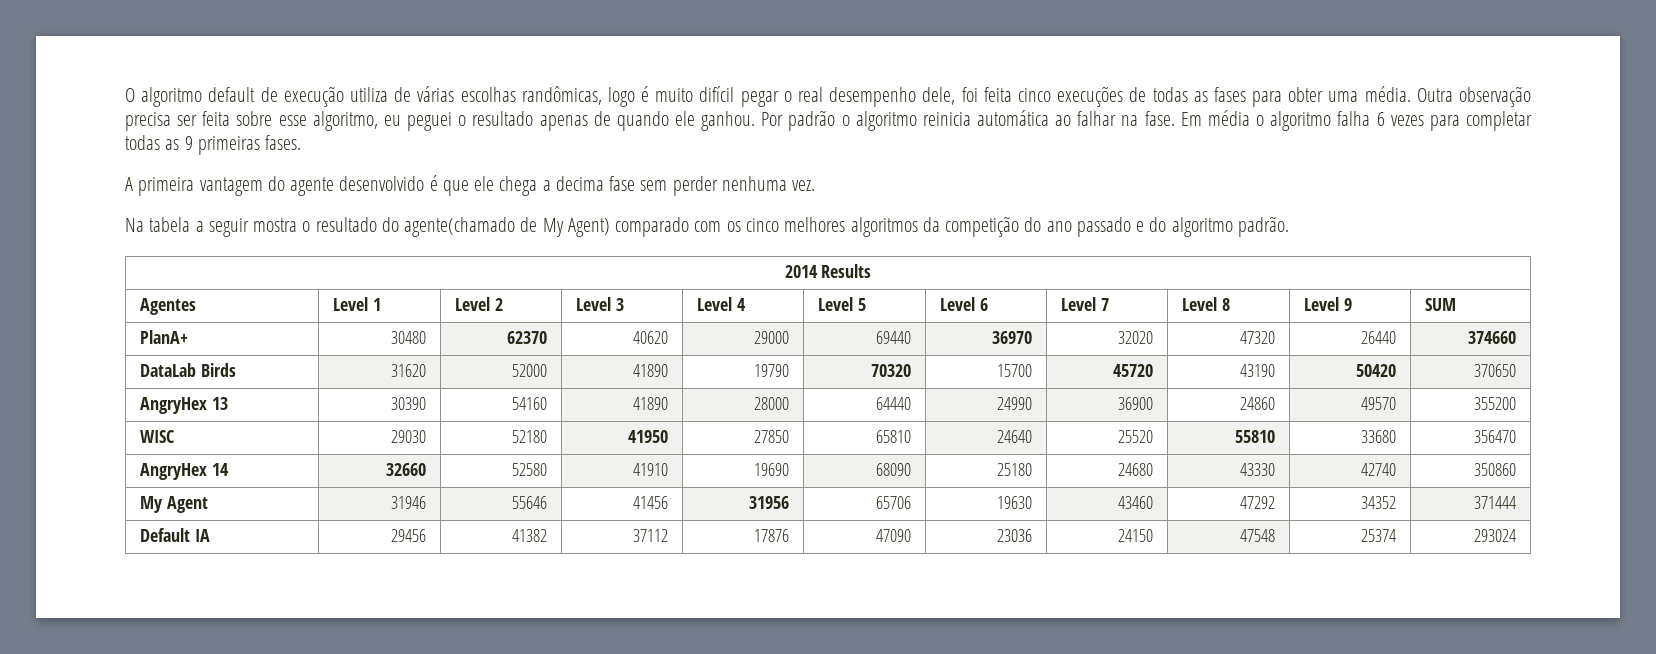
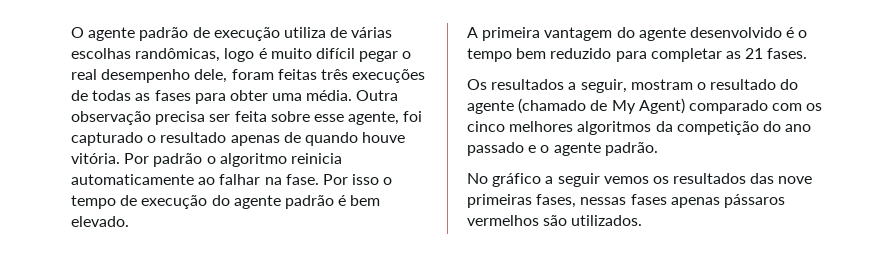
[141,87,256,107] algoritmo default -> [88,27,189,41] agente padrão
[961,87,1051,102] foi feita cinco -> [231,69,348,80] foram feitas três
[312,111,453,131] algoritmo, eu peguei -> [348,111,423,125] [71,132,143,146] agente, foi capturado
[674,111,756,131] ele ganhou. -> [362,132,406,143] [71,153,120,164] houve vitória.
[977,110,1050,126] automática -> [71,174,194,185] automaticamente
[1180,110,1533,131] [125,135,302,155] Em média o algoritmo falha 6 vezes para completar todas as 9 primeiras fases. -> [322,174,393,185] [71,195,381,209] [71,216,129,227] Por isso o tempo de execução do agente padrão é bem elevado.
[442,176,816,196] [125,217,298,237] que ele chega a decima fase sem perder nenhuma vez. // Na tabela a seguir mostra -> [798,30,808,38] [467,48,808,62] [467,79,693,93] o tempo bem reduzido para completar as 21 fases. // Os resultados a seguir, mostram
[404,217,516,237] agente(chamado -> [467,98,587,114] agente (chamado
[1149,217,1233,237] do algoritmo -> [540,142,601,156] o agente
[784,264,872,278] [140,298,197,315] [333,297,381,311] [455,297,503,311] [576,297,624,311] [697,297,746,311] [818,297,866,311] [940,297,988,311] [1061,297,1109,311] [1182,297,1230,311] [1304,297,1352,311] [1425,298,1457,311] [140,330,189,344] [390,331,426,344] [506,331,547,344] [632,331,668,344] [753,331,789,344] [875,331,911,344] [991,331,1032,344] [1117,331,1153,344] [1239,331,1275,344] [1360,331,1396,344] [1467,331,1516,344] [140,363,236,377] [390,364,426,377] [511,364,547,377] [632,364,668,377] [753,364,789,377] [870,364,911,377] [996,364,1032,377] [1112,364,1153,377] [1239,364,1275,377] [1355,364,1396,377] [1473,364,1516,377] [140,397,228,414] [390,397,426,410] [511,397,547,410] [632,397,668,410] [753,397,789,410] [875,397,911,410] [996,397,1032,410] [1117,397,1153,410] [1239,397,1275,410] [1360,397,1396,410] [1473,397,1516,410] [140,430,175,443] [390,430,426,443] [511,430,547,443] [627,430,668,443] [753,430,789,443] [875,430,911,443] [996,430,1032,443] [1117,430,1153,443] [1234,430,1275,443] [1360,430,1396,443] [1473,430,1516,443] [140,463,229,480] [385,463,426,476] [511,463,547,476] [632,463,668,476] [753,463,789,476] [875,463,911,476] [996,463,1032,476] [1117,463,1153,476] [1239,463,1275,476] [1360,463,1396,476] [1473,463,1516,476] [140,496,208,513] [390,496,426,509] [511,496,547,509] [632,496,668,509] [748,496,789,509] [875,496,911,509] [996,496,1032,509] [1117,496,1153,509] [1239,496,1275,509] [1360,496,1396,509] [1473,496,1516,509] [140,528,210,542] [390,529,426,542] [511,529,547,542] [632,529,668,542] [753,529,789,542] [875,529,911,542] [996,529,1032,542] [1117,529,1153,542] [1239,529,1275,542] [1360,529,1396,542] [1473,529,1516,542] // 2014 Results // Agentes | Level 1 | Level 2 | Level 3 | Level 4 | Level 5 | Level 6 | Level 7 | Level 8 | Level 9 | SUM // PlanA+ | 30480 | 62370 | 40620 | 29000 | 69440 | 36970 | 32020 | 47320 | 26440 | 374660 // DataLab Birds | 31620 | 52000 | 41890 | 19790 | 70320 | 15700 | 45720 | 43190 | 50420 | 370650 // AngryHex 13 | 30390 | 54160 | 41890 | 28000 | 64440 | 24990 | 36900 | 24860 | 49570 | 355200 // WISC | 29030 | 52180 | 41950 | 27850 | 65810 | 24640 | 25520 | 55810 | 33680 | 356470 // AngryHex 14 | 32660 | 52580 | 41910 | 19690 | 68090 | 25180 | 24680 | 43330 | 42740 | 350860 // My Agent | 31946 | 55646 | 41456 | 31956 | 65706 | 19630 | 43460 | 47292 | 34352 | 371444 // Default IA | 29456 | 41382 | 37112 | 17876 | 47090 | 23036 | 24150 | 47548 | 25374 | 293024 -> [467,173,813,187] [467,194,785,208] [467,215,643,226] // No gráfico a seguir vemos os resultados das nove primeiras fases, nessas fases apenas pássaros vermelhos são utilizados.

